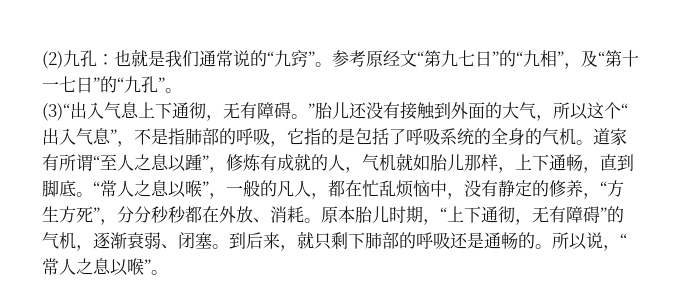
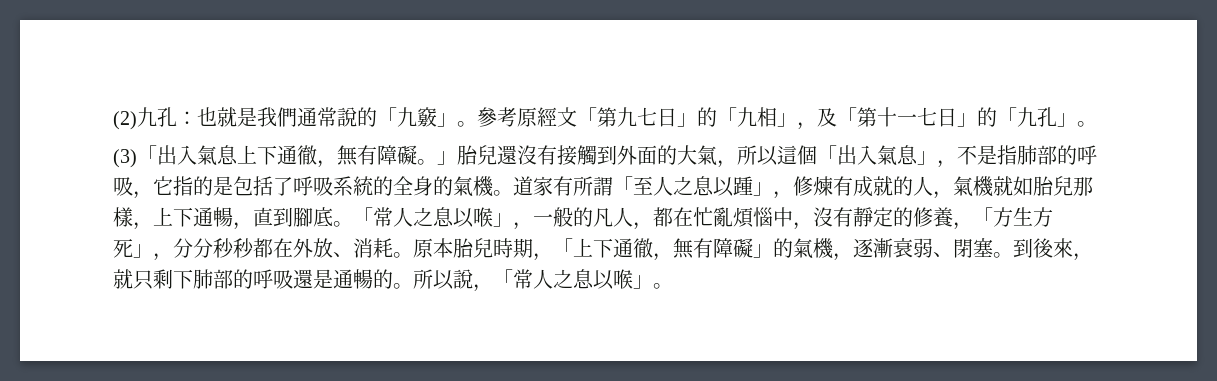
[182,50,639,69] [42,76,182,93] [42,102,628,121] [42,128,117,145] 们通常说的“九窍”。参考原经文“第九七日”的“九相”，及“第十一七日”的“九孔”。 // (3)“出入气息上下通彻，无有障碍。”胎儿还没有接触到外面的大气，所以这个“出入气息” -> [277,107,1097,130] [113,145,937,168] 們通常說的「九竅」。參考原經文「第九七日」的「九相」，及「第十一七日」的「九孔」。 // (3)「出入氣息上下通徹，無有障礙。」胎兒還沒有接觸到外面的大氣，所以這個「出入氣息」
[457,128,474,145] 统 -> [353,176,373,196] 統
[542,128,576,145] 气机 -> [453,176,494,197] 氣機
[76,154,100,171] 谓“ -> [593,176,633,196] 謂「
[202,154,261,173] ”，修炼 -> [753,176,833,199] 」，修煉
[362,153,634,173] [42,180,209,198] 气机就如胎儿那样，上下通畅，直到脚底。“常人之息以喉” -> [953,176,1093,197] [113,207,513,230] 氣機就如胎兒那樣，上下通暢，直到腳底。「常人之息以喉」
[379,180,607,199] 乱烦恼中，没有静定的修养，“ -> [713,207,993,230] 亂煩惱中，沒有靜定的修養，「
[93,207,100,221] ” -> [133,244,153,258] 」
[372,206,624,225] [42,232,280,251] 儿时期，“上下通彻，无有障碍”的气机，逐渐衰弱、闭塞。到后来 -> [473,238,1073,261] 兒時期，「上下通徹，無有障礙」的氣機，逐漸衰弱、閉塞。到後來
[450,232,627,251] [42,258,151,276] 还是通畅的。所以说，“常人之息以喉” -> [293,269,653,292] 還是通暢的。所以說，「常人之息以喉」

